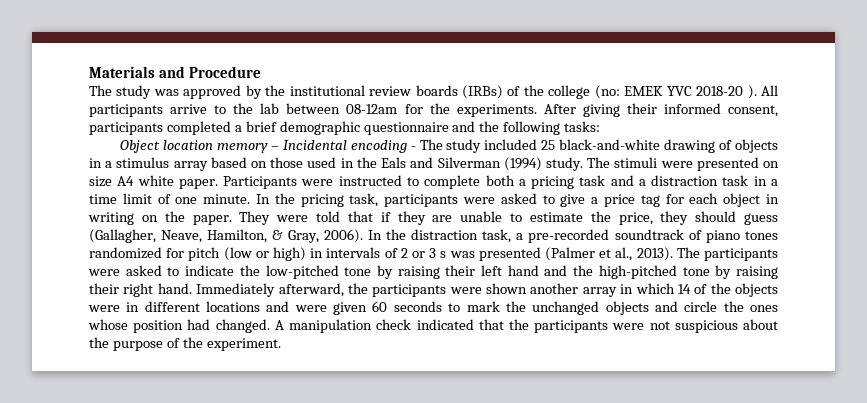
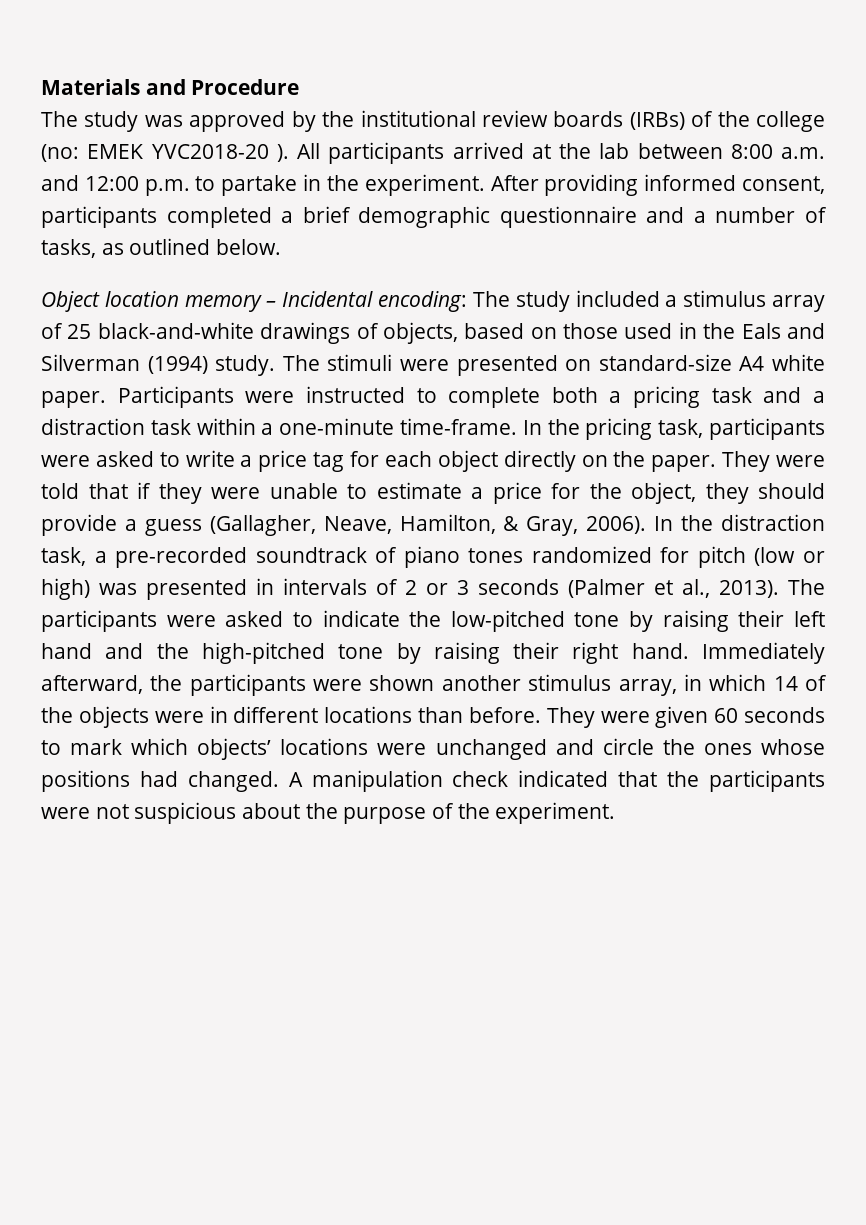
[666,86,744,96] YVC 2018-20 -> [151,144,269,159] YVC2018-20
[170,104,227,114] arrive to -> [452,142,551,159] arrived at
[346,103,657,117] 08-12am for the experiments. After giving their -> [730,144,825,159] [41,174,639,196] 8:00 a.m. and 12:00 p.m. to partake in the experiment. After providing
[479,121,601,135] the following tasks: -> [693,207,827,223] [41,238,282,258] a number of tasks, as outlined below.
[350,140,416,153] encoding - -> [378,291,468,312] encoding:
[541,139,779,153] [89,157,208,171] 25 black-and-white drawing of objects in a stimulus array -> [665,290,826,312] [41,322,458,344] a stimulus array of 25 black-and-white drawings of objects,
[89,176,112,187] size -> [598,354,732,371] standard-size
[753,176,779,186] [89,193,251,204] in a time limit of one minute. -> [196,418,517,435] within a one-minute time-frame.
[560,194,586,207] give -> [185,450,235,467] write
[765,194,779,204] [88,212,134,225] in writing -> [503,450,576,472] directly
[432,215,453,222] are -> [211,487,260,499] were
[590,211,737,225] the price, they should -> [471,482,825,504] [41,514,137,536] a price for the object, they should provide a
(306, 254) none -> [99,579,247,600] was presented
[440,247,541,261] s was presented -> [478,579,559,595] seconds
[582,287,617,297] array -> [528,674,677,696] stimulus array,
[266,301,290,312] and -> [418,707,595,728] than before. They
[505,301,649,315] the unchanged objects -> [131,738,547,760] which objects’ locations were unchanged
[133,320,184,333] position -> [41,770,130,792] positions

